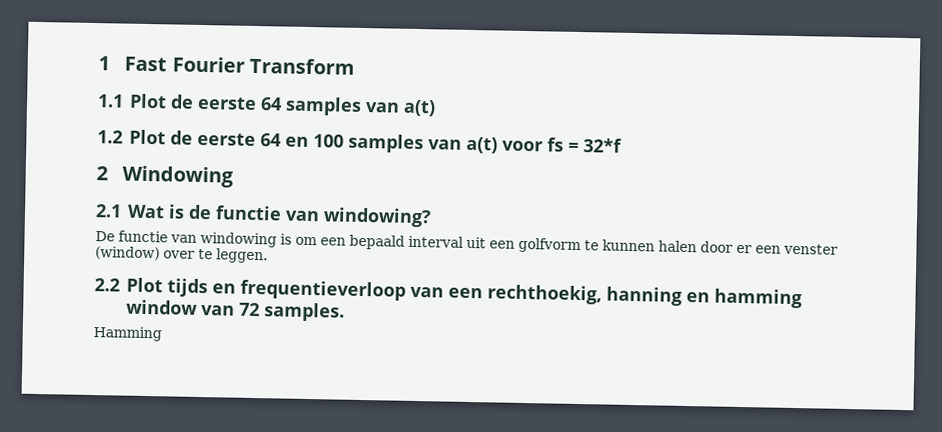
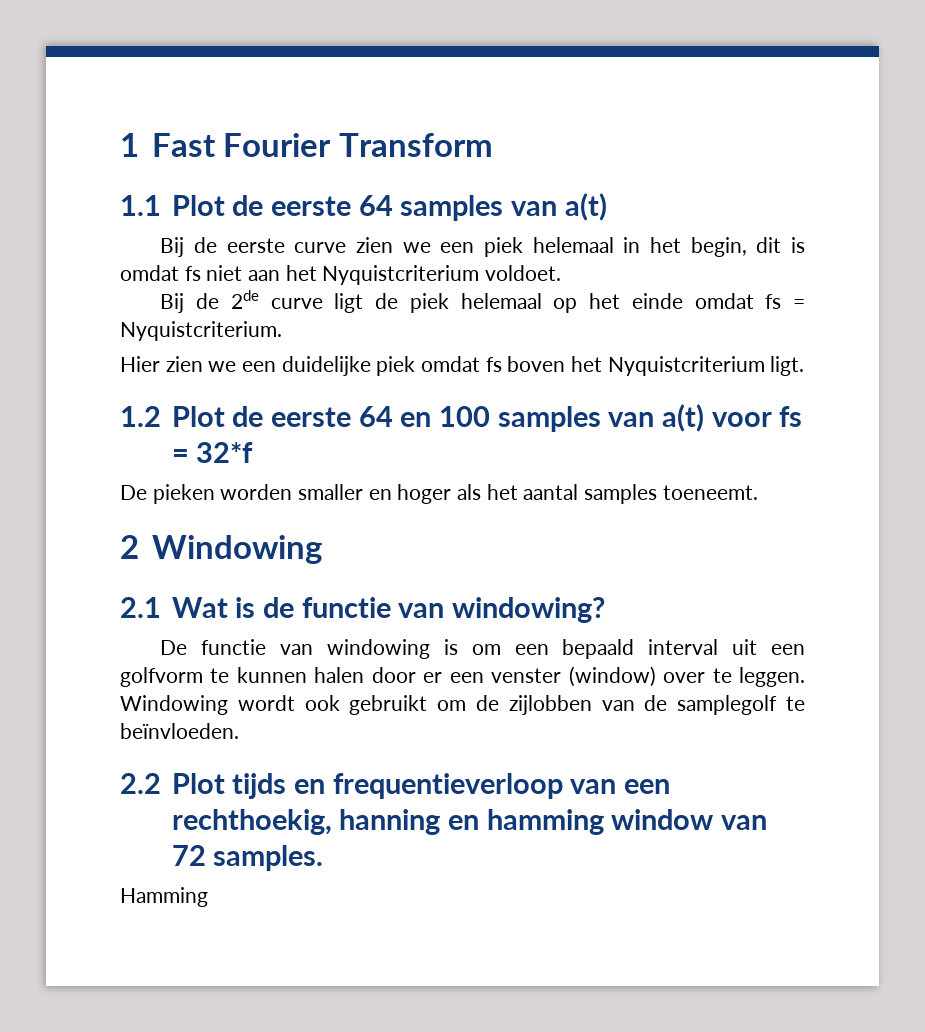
(436, 108) none -> [160,237,805,257] [120,265,562,285] [160,290,805,313] [120,321,282,341] [120,356,805,376] // Bij de eerste curve zien we een piek helemaal in het begin, dit is omdat fs niet aan het Nyquistcriterium voldoet. // Bij de 2de curve ligt de piek helemaal op het einde omdat fs = Nyquistcriterium. // Hier zien we een duidelijke piek omdat fs boven het Nyquistcriterium ligt.
(622, 145) none -> [120,484,758,504] // De pieken worden smaller en hoger als het aantal samples toeneemt.
(268, 256) none -> [120,695,805,715] [120,723,239,739] Windowing wordt ook gebruikt om de zijlobben van de samplegolf te beïnvloeden.

